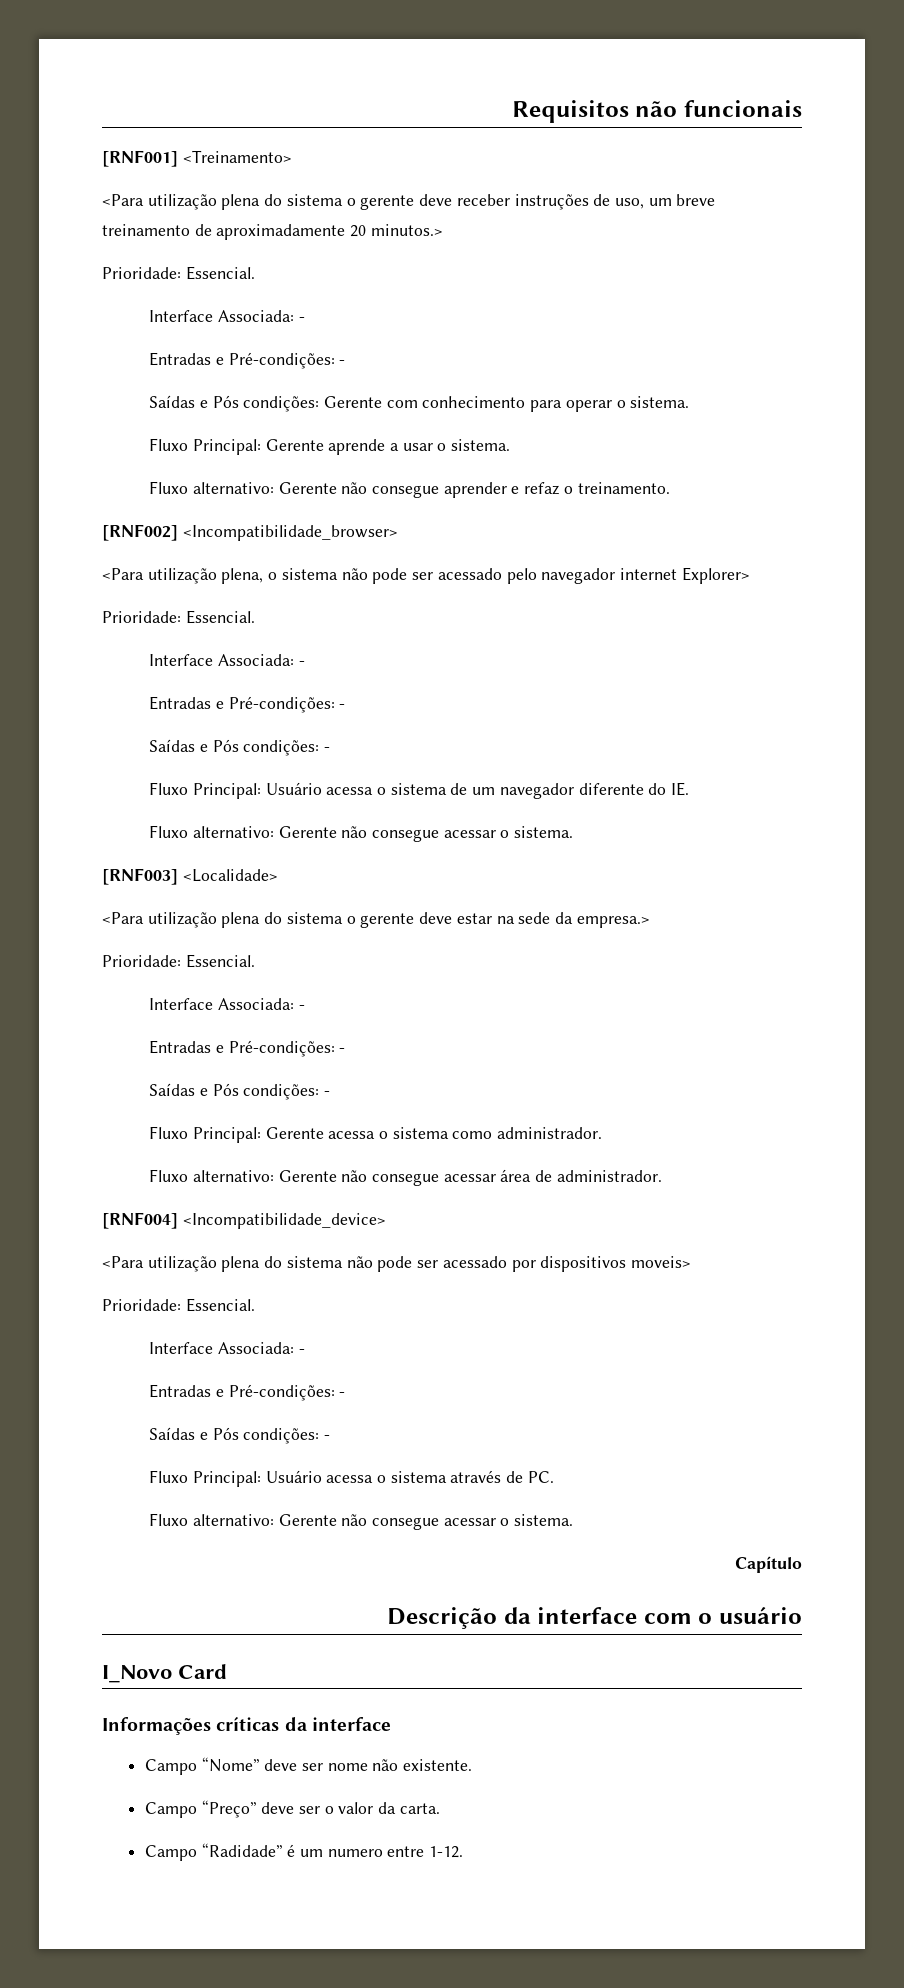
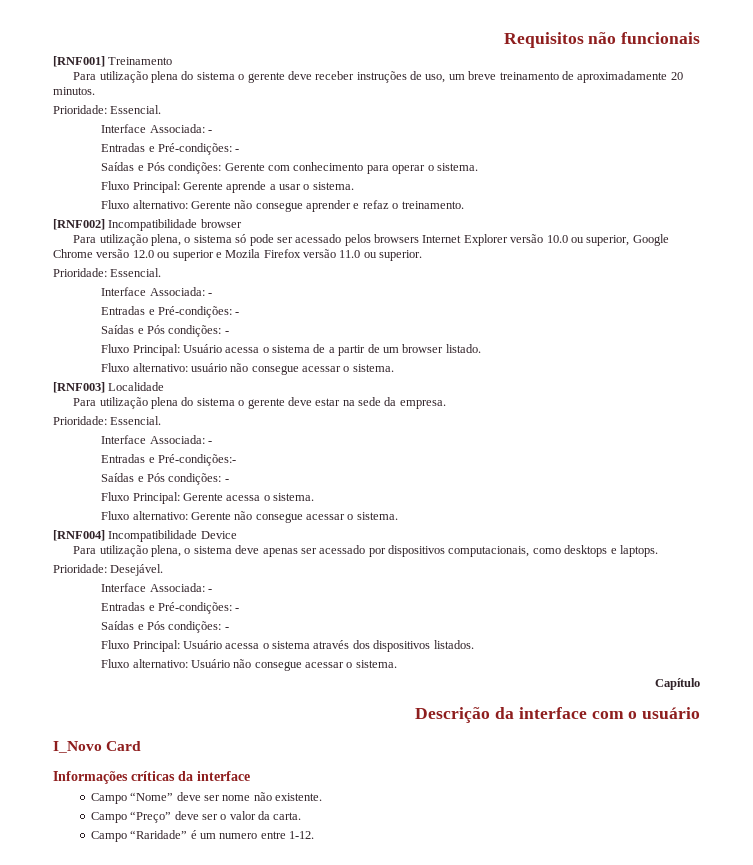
[182,150,292,163] [102,194,144,206] <Treinamento> // <Para -> [108,57,173,65] [73,72,97,80] Treinamento // Para
[370,224,443,236] minutos.> -> [53,87,95,95] minutos.
[182,525,398,541] [102,567,750,584] <Incompatibilidade_browser> // <Para utilização plena, o sistema não pode ser acessado pelo navegador internet Explorer> -> [108,219,242,231] [73,234,669,246] [53,249,423,261] Incompatibilidade browser // Para utilização plena, o sistema só pode ser acessado pelos browsers Internet Explorer versão 10.0 ou superior, Google Chrome versão 12.0 ou superior e Mozila Firefox versão 11.0 ou superior.
[472,782,690,799] [149,825,337,838] um navegador diferente do IE. // Fluxo alternativo: Gerente -> [328,344,481,356] [101,363,227,372] a partir de um browser listado. // Fluxo alternativo: usuário
[182,869,278,882] [102,912,144,924] <Localidade> // <Para -> [108,382,165,391] [73,398,97,406] Localidade // Para
[576,916,650,928] [102,954,255,968] [149,998,305,1010] [149,1040,346,1057] empresa.> // Prioridade: Essencial. // Interface Associada: - // Entradas e Pré-condições: - -> [399,400,446,409] [53,416,162,425] [101,435,212,444] [101,454,236,466] empresa. // Prioridade: Essencial. // Interface Associada: - // Entradas e Pré-condições:-
[392,1127,603,1139] [149,1169,662,1186] [102,1212,386,1229] [102,1256,691,1272] [102,1298,255,1312] sistema como administrador. // Fluxo alternativo: Gerente não consegue acessar área de administrador. // [RNF004] <Incompatibilidade_device> // <Para utilização plena do sistema não pode ser acessado por dispositivos moveis> // Prioridade: Essencial. -> [273,493,315,501] [101,511,398,523] [53,530,237,542] [73,545,658,557] [53,564,164,576] sistema. // Fluxo alternativo: Gerente não consegue acessar o sistema. // [RNF004] Incompatibilidade Device // Para utilização plena, o sistema deve apenas ser acessado por dispositivos computacionais, como desktops e laptops. // Prioridade: Desejável.
[506,1471,554,1483] [149,1513,337,1526] de PC. // Fluxo alternativo: Gerente -> [352,640,474,652] [101,659,230,668] dos dispositivos listados. // Fluxo alternativo: Usuário
[201,1843,283,1857] “Radidade” -> [130,830,188,839] “Raridade”

